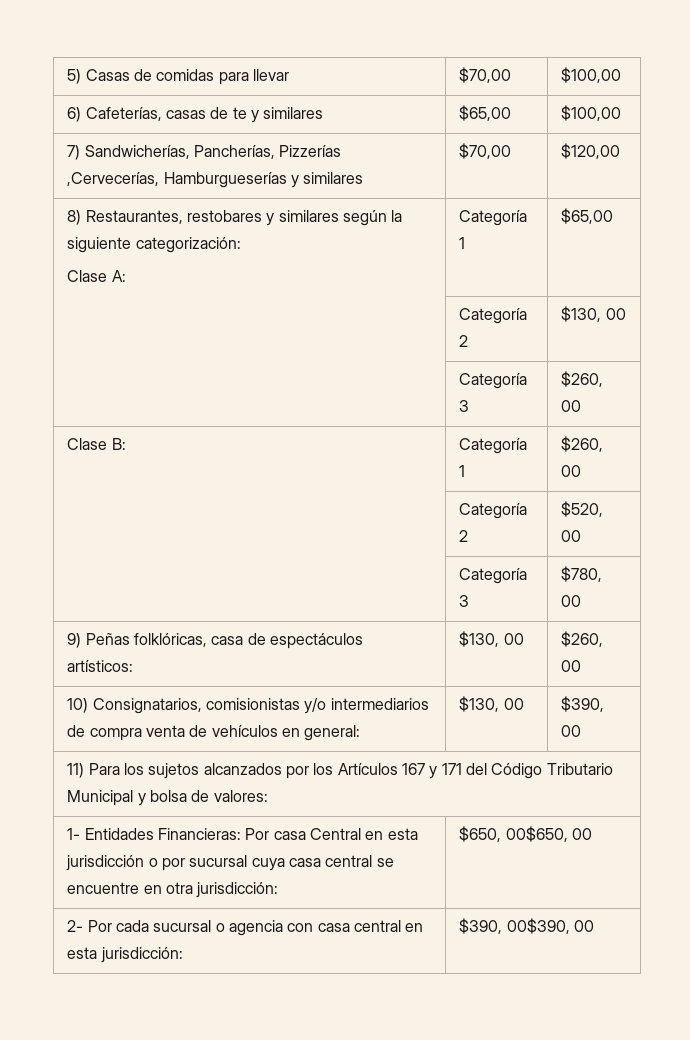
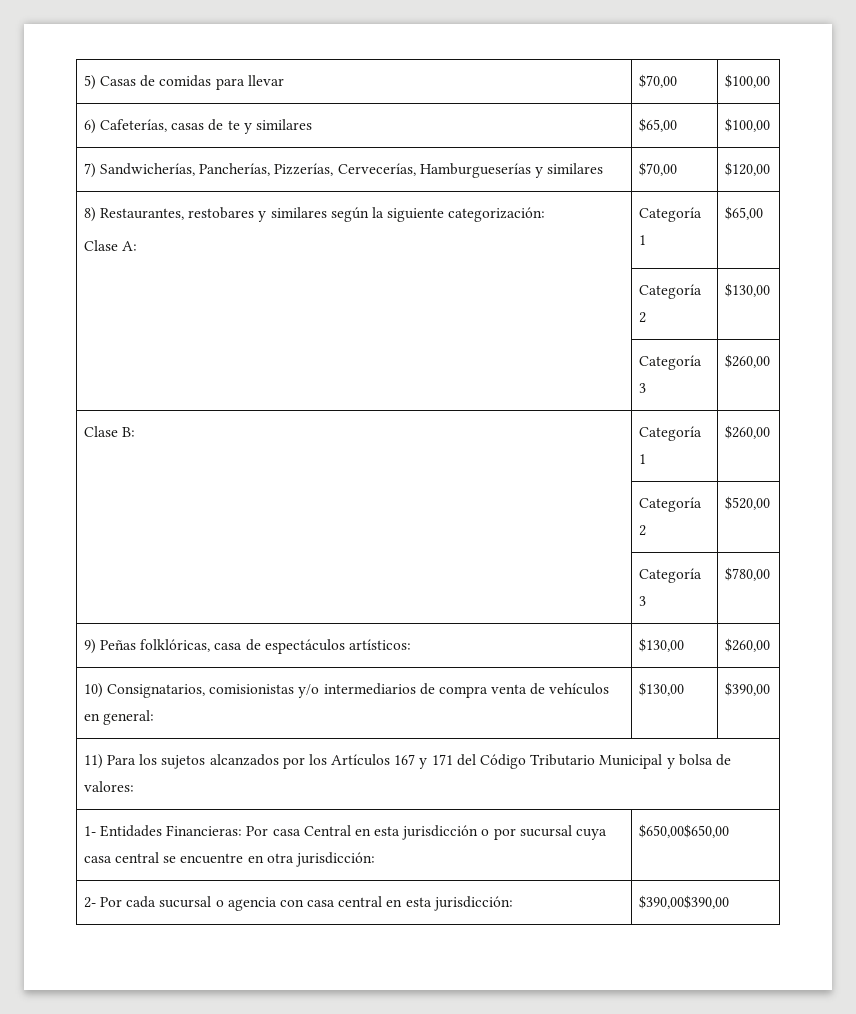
[279,145,342,157] [67,172,160,186] Pizzerías ,Cervecerías, -> [274,163,416,176] Pizzerías, Cervecerías,
[561,306,626,322] [459,373,528,389] [459,400,470,412] [561,371,604,387] [561,400,582,412] $130, 00 // | Categoría 3 | $260, 00 -> [724,283,770,297] [638,355,702,370] [638,383,646,393] [724,354,770,368] $130,00 // | Categoría 3 | $260,00
[561,436,604,452] [561,465,582,477] [459,503,528,519] [459,530,469,542] [561,501,604,517] [561,530,582,542] [459,568,528,584] [459,595,470,607] [561,566,603,582] [561,595,582,607] $260, 00 // | Categoría 2 | $520, 00 // | Categoría 3 | $780, 00 -> [724,425,770,439] [638,497,702,512] [638,525,646,536] [724,496,770,510] [638,568,702,583] [638,596,646,606] [724,567,770,581] $260,00 // | Categoría 2 | $520,00 // | Categoría 3 | $780,00
[459,631,524,647] [561,631,604,647] [561,660,582,672] $130, 00 | $260, 00 -> [638,638,684,652] [724,638,770,652] $130,00 | $260,00
[459,696,524,712] [561,696,605,712] [561,725,582,737] $130, 00 | $390, 00 -> [638,682,684,696] [724,682,770,696] $130,00 | $390,00
[459,826,593,842] $650, 00$650, 00 -> [638,824,729,838] $650,00$650,00
[459,918,595,934] $390, 00$390, 00 -> [638,895,729,909] $390,00$390,00

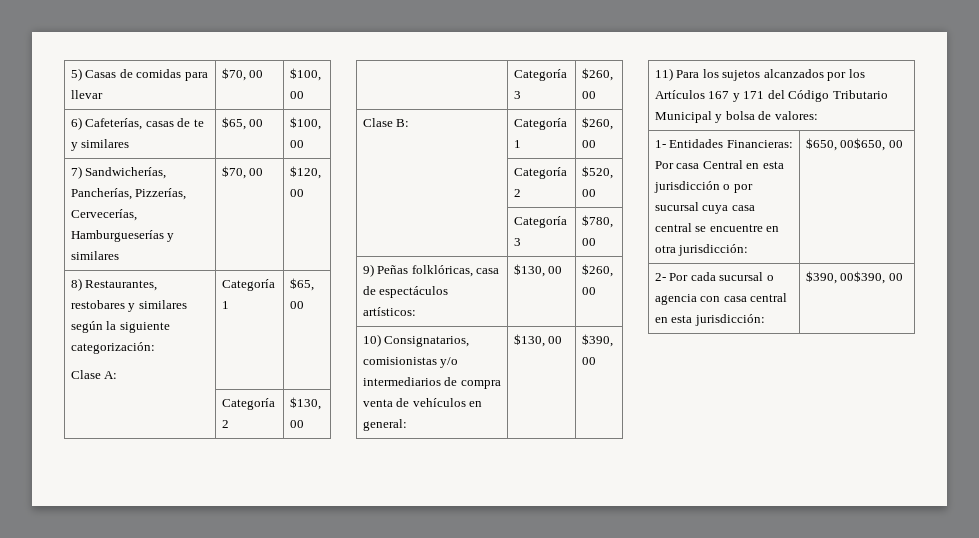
[638,74,677,88] [724,74,770,88] $70,00 | $100,00 -> [221,68,264,81] [289,68,321,81] [289,91,304,99] $70, 00 | $100, 00
[638,118,677,132] [724,118,770,132] $65,00 | $100,00 -> [221,117,264,130] [289,117,321,130] [289,140,304,148] $65, 00 | $100, 00
[638,162,677,176] [724,162,770,176] $70,00 | $120,00 -> [221,166,264,179] [289,166,321,179] [289,189,304,197] $70, 00 | $120, 00
[724,206,763,220] [638,284,702,299] [638,312,646,323] [724,283,770,297] [638,355,702,370] [638,383,646,393] [724,354,770,368] $65,00 // | Categoría 2 | $130,00 // | Categoría 3 | $260,00 -> [289,278,314,291] [289,301,304,309] [221,398,275,410] [221,420,229,428] [289,397,321,410] [289,420,304,428] [513,69,567,81] [513,91,521,99] [581,68,613,81] [581,91,596,99] $65, 00 // | Categoría 2 | $130, 00 // | Categoría 3 | $260, 00
[724,425,770,439] [638,497,702,512] [638,525,646,536] [724,496,770,510] [638,568,702,583] [638,596,646,606] [724,567,770,581] $260,00 // | Categoría 2 | $520,00 // | Categoría 3 | $780,00 -> [581,117,613,130] [581,140,596,148] [513,167,567,179] [513,189,521,197] [581,166,613,179] [581,189,596,197] [513,216,567,228] [513,238,521,246] [581,215,613,228] [581,238,596,246] $260, 00 // | Categoría 2 | $520, 00 // | Categoría 3 | $780, 00
[638,638,684,652] [724,638,770,652] $130,00 | $260,00 -> [513,264,563,277] [581,264,613,277] [581,287,596,295] $130, 00 | $260, 00
[638,682,684,696] [724,682,770,696] $130,00 | $390,00 -> [513,334,563,347] [581,334,613,347] [581,357,596,365] $130, 00 | $390, 00
[638,824,729,838] $650,00$650,00 -> [805,138,903,151] $650, 00$650, 00
[638,895,729,909] $390,00$390,00 -> [805,271,903,284] $390, 00$390, 00

